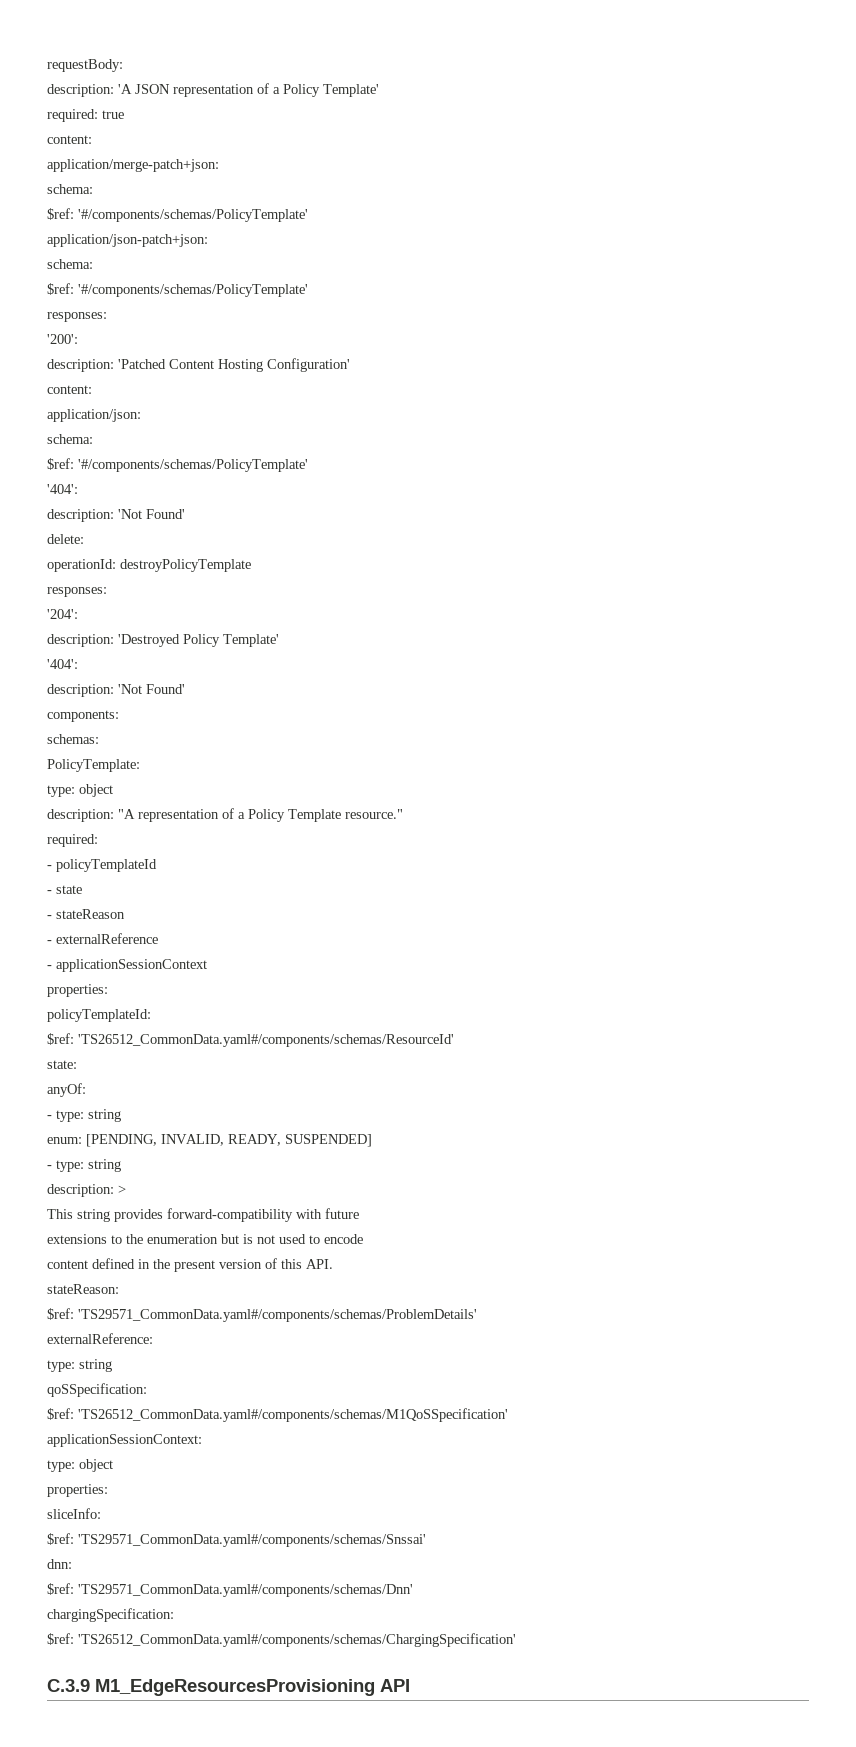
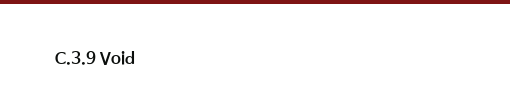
[47,59,123,72] [47,83,379,97] [47,109,124,122] [47,135,92,144] [47,159,219,172] [47,184,93,194] [47,208,308,222] [47,234,208,247] [47,259,93,269] [47,283,308,297] [47,312,107,322] [47,334,78,344] [47,358,350,372] [47,385,92,394] [47,409,141,422] [47,434,93,444] [47,458,308,472] [47,484,78,494] [47,509,185,522] [47,534,84,544] [47,559,251,572] [47,587,107,597] [47,609,78,619] [47,634,279,647] [47,659,78,669] [47,684,185,697] [47,710,119,722] [47,734,99,744] [47,759,140,772] [47,784,113,797] [47,808,403,822] [47,834,98,847] [47,859,157,872] [47,885,82,894] [47,909,125,919] [47,933,158,944] [47,959,207,972] [47,984,108,997] [47,1009,151,1022] [47,1033,454,1047] [47,1060,77,1069] [47,1083,86,1097] [47,1109,121,1122] [47,1134,372,1147] [47,1159,121,1172] [47,1184,126,1197] [47,1208,359,1222] [47,1234,363,1244] [47,1258,333,1272] [47,1284,119,1294] [47,1308,477,1322] [47,1333,153,1344] [47,1359,112,1372] [47,1383,147,1397] [47,1408,508,1422] [47,1434,202,1447] [47,1459,113,1472] [47,1484,108,1497] [47,1508,101,1519] [47,1533,426,1547] [47,1559,72,1569] [47,1583,413,1597] [47,1608,174,1622] [47,1633,516,1647] [47,1679,410,1696] requestBody: // description: 'A JSON representation of a Policy Template' // required: true // content: // application/merge-patch+json: // schema: // $ref: '#/components/schemas/PolicyTemplate' // application/json-patch+json: // schema: // $ref: '#/components/schemas/PolicyTemplate' // responses: // '200': // description: 'Patched Content Hosting Configuration' // content: // application/json: // schema: // $ref: '#/components/schemas/PolicyTemplate' // '404': // description: 'Not Found' // delete: // operationId: destroyPolicyTemplate // responses: // '204': // description: 'Destroyed Policy Template' // '404': // description: 'Not Found' // components: // schemas: // PolicyTemplate: // type: object // description: "A representation of a Policy Template resource." // required: // - policyTemplateId // - state // - stateReason // - externalReference // - applicationSessionContext // properties: // policyTemplateId: // $ref: 'TS26512_CommonData.yaml#/components/schemas/ResourceId' // state: // anyOf: // - type: string // enum: [PENDING, INVALID, READY, SUSPENDED] // - type: string // description: > // This string provides forward-compatibility with future // extensions to the enumeration but is not used to encode // content defined in the present version of this API. // stateReason: // $ref: 'TS29571_CommonData.yaml#/components/schemas/ProblemDetails' // externalReference: // type: string // qoSSpecification: // $ref: 'TS26512_CommonData.yaml#/components/schemas/M1QoSSpecification' // applicationSessionContext: // type: object // properties: // sliceInfo: // $ref: 'TS29571_CommonData.yaml#/components/schemas/Snssai' // dnn: // $ref: 'TS29571_CommonData.yaml#/components/schemas/Dnn' // chargingSpecification: // $ref: 'TS26512_CommonData.yaml#/components/schemas/ChargingSpecification' // C.3.9 M1_EdgeResourcesProvisioning API -> [55,51,136,65] C.3.9 Void

